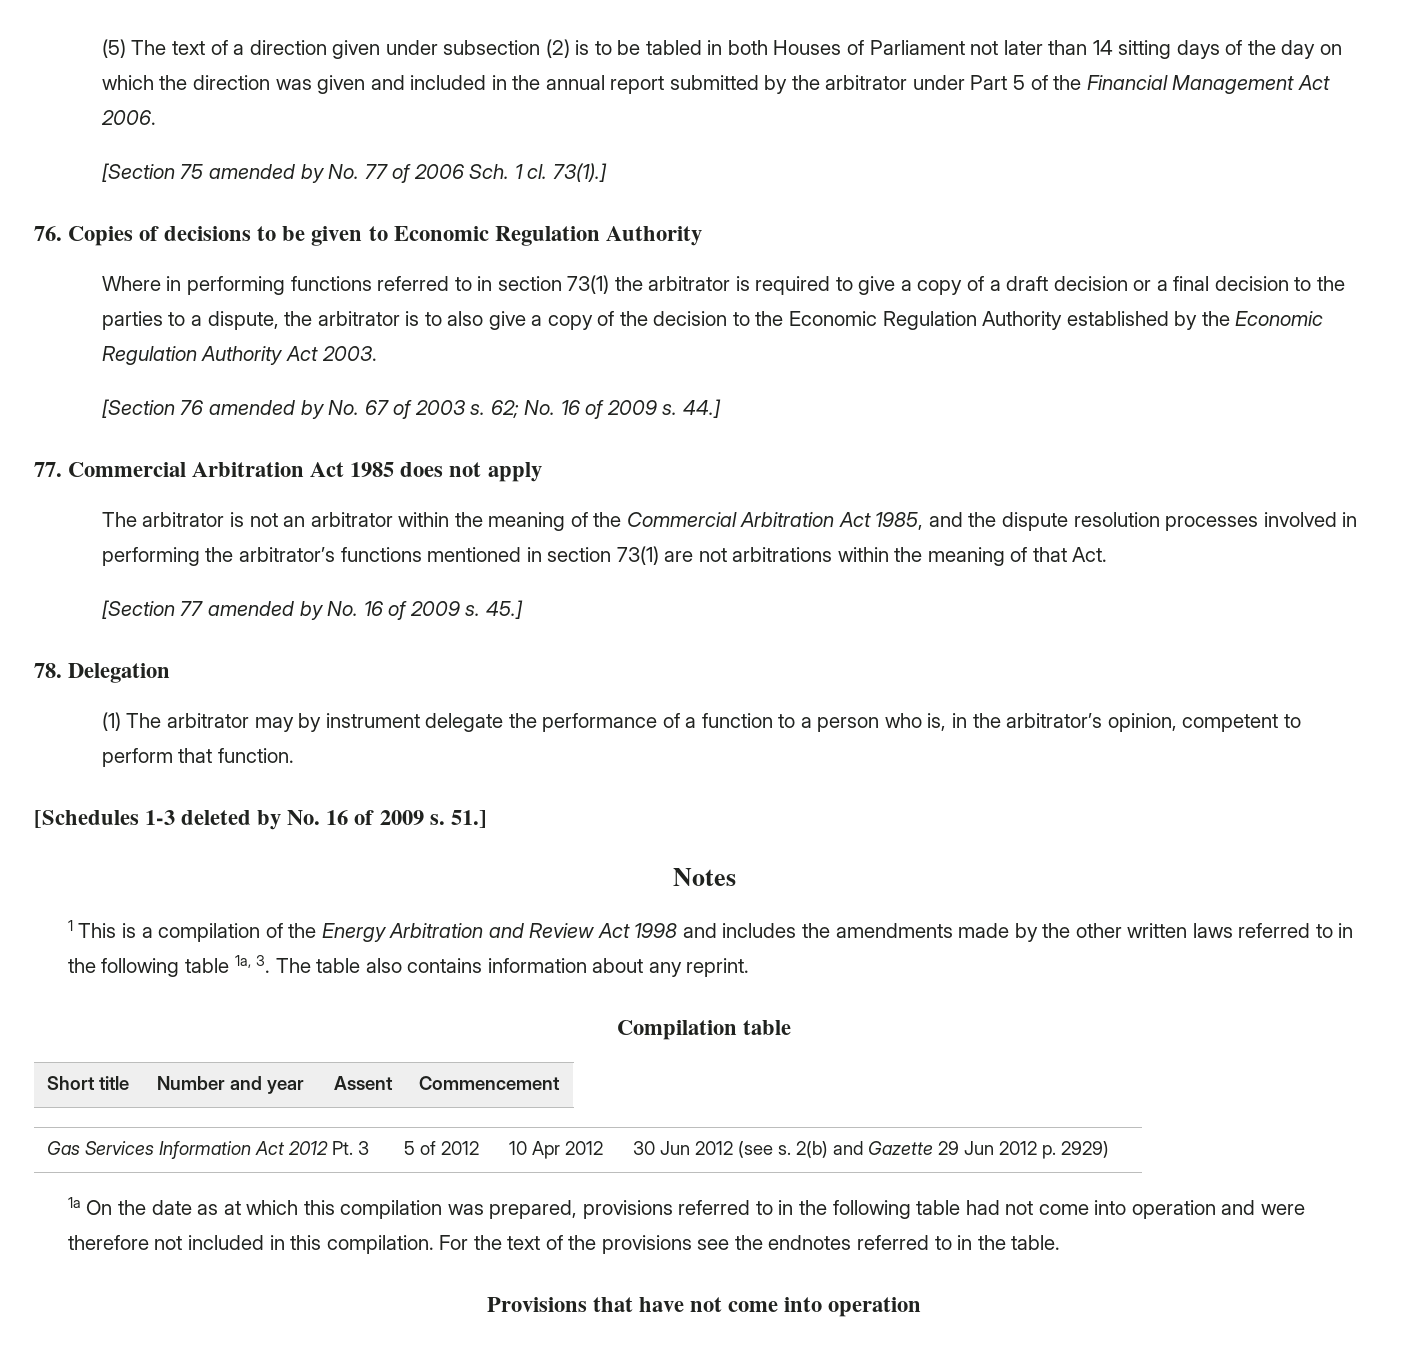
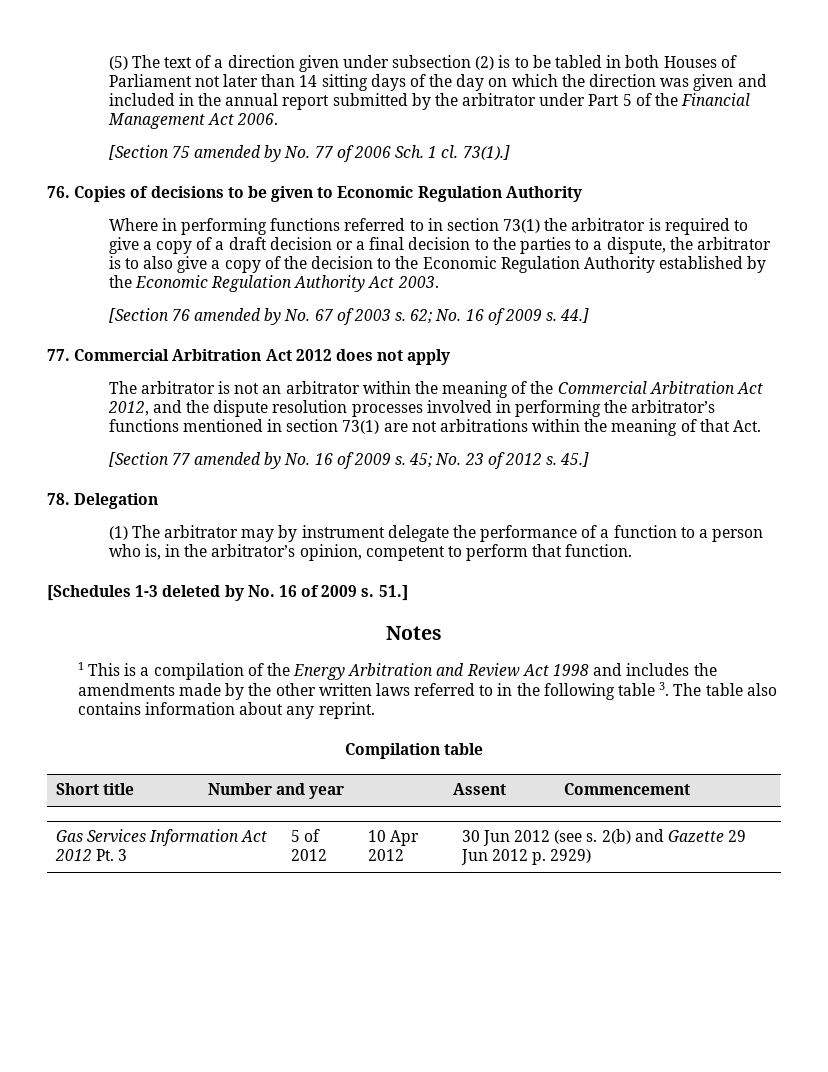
[350,462,395,477] 1985 -> [295,349,332,361] 2012
[875,512,924,530] 1985, -> [107,401,149,416] 2012,
(481, 610) none -> [409,452,558,469] 45; No. 23 of 2012 s.
[234,955,251,968] 1a, -> (656, 689) none
[67,1197,1305,1219] [67,1235,1061,1254] [486,1297,922,1317] // 1a On the date as at which this compilation was prepared, provisions referred to in the following table had not come into operation and were therefore not included in this compilation. For the text of the provisions see the endnotes referred to in the table. // Provisions that have not come into operation -> (592, 856) none

